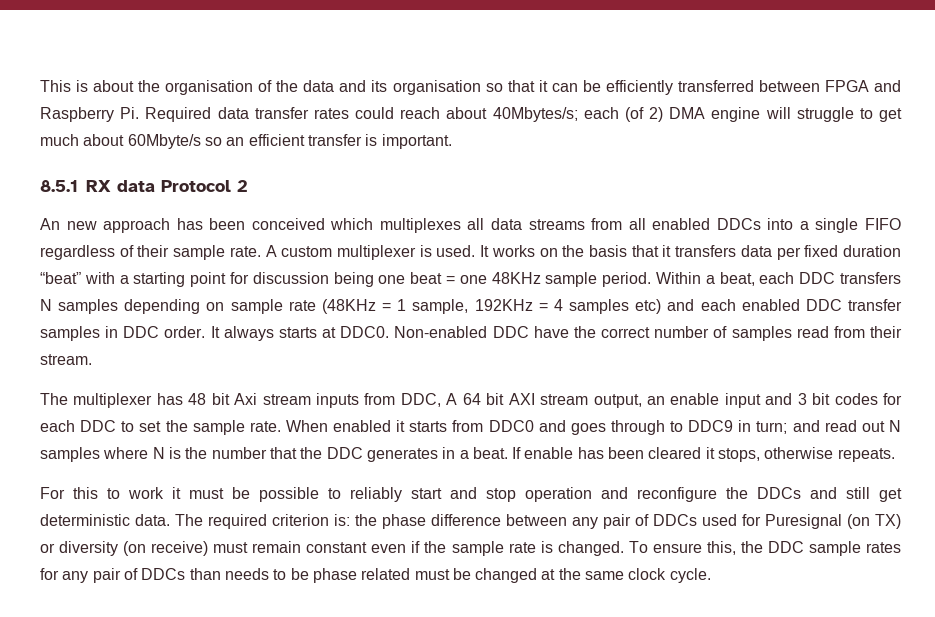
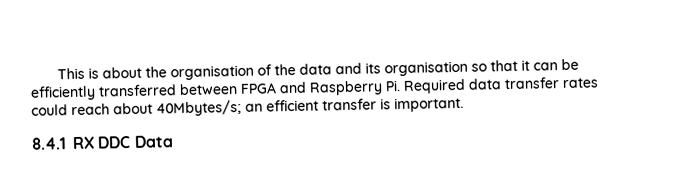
[583,107,902,122] [40,134,222,149] each (of 2) DMA engine will struggle to get much about 60Mbyte/s so -> (242, 108) none
[40,180,248,192] [40,218,901,233] [40,245,901,260] [40,272,901,287] [40,299,902,314] [40,326,902,341] [40,354,92,365] [40,393,902,408] [40,420,902,435] [40,447,895,462] [40,487,902,502] [40,514,901,529] [40,541,901,556] [40,568,711,583] 8.5.1 RX data Protocol 2 // An new approach has been conceived which multiplexes all data streams from all enabled DDCs into a single FIFO regardless of their sample rate. A custom multiplexer is used. It works on the basis that it transfers data per fixed duration “beat” with a starting point for discussion being one beat = one 48KHz sample period. Within a beat, each DDC transfers N samples depending on sample rate (48KHz = 1 sample, 192KHz = 4 samples etc) and each enabled DDC transfer samples in DDC order. It always starts at DDC0. Non-enabled DDC have the correct number of samples read from their stream. // The multiplexer has 48 bit Axi stream inputs from DDC, A 64 bit AXI stream output, an enable input and 3 bit codes for each DDC to set the sample rate. When enabled it starts from DDC0 and goes through to DDC9 in turn; and read out N samples where N is the number that the DDC generates in a beat. If enable has been cleared it stops, otherwise repeats. // For this to work it must be possible to reliably start and stop operation and reconfigure the DDCs and still get deterministic data. The required criterion is: the phase difference between any pair of DDCs used for Puresignal (on TX) or diversity (on receive) must remain constant even if the sample rate is changed. To ensure this, the DDC sample rates for any pair of DDCs than needs to be phase related must be changed at the same clock cycle. -> [31,135,174,150] 8.4.1 RX DDC Data

